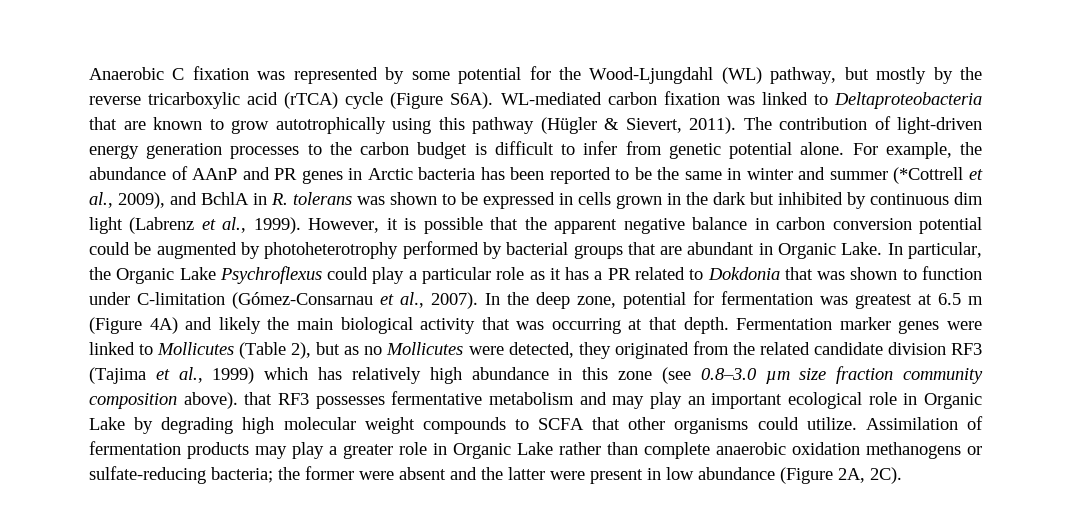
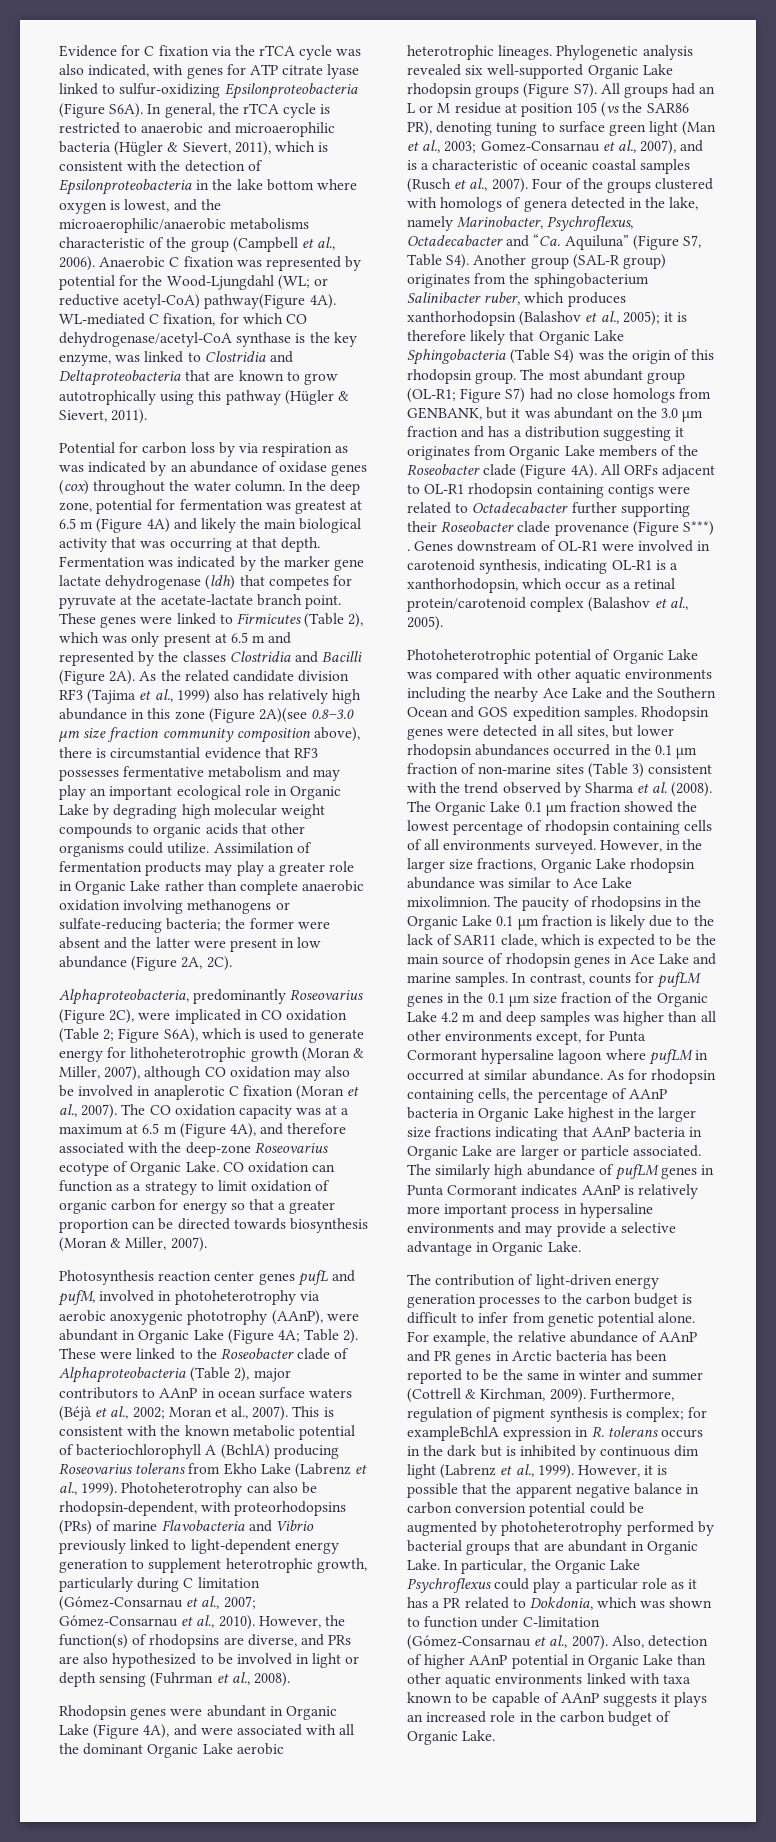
(89, 73) none -> [59,45,362,60] [59,64,360,79] [59,83,358,99] [59,103,331,118] [59,122,335,137] [59,141,329,156] [59,160,263,172] [59,179,357,195] [59,199,221,214] [59,218,310,233] [59,237,336,252] [59,256,95,271] Evidence for C fixation via the rTCA cycle was also indicated, with genes for ATP citrate lyase linked to sulfur-oxidizing Epsilonproteobacteria (Figure S6A). In general, the rTCA cycle is restricted to anaerobic and microaerophilic bacteria (Hügler & Sievert, 2011), which is consistent with the detection of Epsilonproteobacteria in the lake bottom where oxygen is lowest, and the microaerophilic/anaerobic metabolisms characteristic of the group (Campbell et al., 2006).
[411,71,450,80] some -> (362, 263) none
[721,67,982,84] [89,91,720,109] (WL) pathway, but mostly by the reverse tricarboxylic acid (rTCA) cycle (Figure S6A). WL-mediated carbon fixation -> [277,275,328,290] [59,294,336,309] [59,313,307,326] [59,332,357,347] [59,354,111,366] (WL; or reductive acetyl-CoA) pathway(Figure 4A). WL-mediated C fixation, for which CO dehydrogenase/acetyl-CoA synthase is the key enzyme,
(828, 99) none -> [204,351,293,363] Clostridia and
(736, 125) none -> [59,442,349,457] [59,461,368,476] [59,480,361,495] [59,499,363,514] [59,518,362,533] [59,537,321,552] [59,556,365,571] [59,575,352,590] [59,594,341,609] [59,613,364,628] [59,632,292,647] [59,651,363,666] [59,670,350,685] [59,689,362,704] [59,708,355,723] [59,727,360,743] [59,747,318,759] [59,766,340,781] [59,785,342,800] [59,804,325,819] [59,823,305,838] [59,842,312,857] [59,861,355,876] [59,880,365,895] [59,899,290,914] [59,918,330,933] [59,937,322,952] [59,956,232,971] [59,989,364,1005] [59,1009,348,1024] [59,1028,365,1043] [59,1047,364,1062] [59,1066,351,1081] [59,1085,360,1100] [59,1104,350,1119] [59,1123,347,1138] [59,1142,328,1157] [59,1161,336,1176] [59,1180,331,1195] [59,1199,336,1214] [59,1218,368,1233] [59,1237,207,1252] [59,1270,355,1286] [58,1290,320,1306] [59,1310,359,1325] [59,1329,359,1344] [59,1348,350,1360] [59,1367,291,1383] [59,1387,353,1399] [59,1406,334,1421] [59,1425,355,1440] [59,1444,339,1459] [59,1463,368,1478] [59,1482,317,1497] [59,1501,347,1516] [59,1520,314,1535] [59,1539,339,1554] [59,1558,367,1573] [59,1577,260,1592] [59,1596,256,1611] [59,1615,345,1630] [59,1634,352,1649] [59,1653,360,1668] [59,1672,290,1687] [59,1705,337,1720] [59,1724,355,1739] [59,1743,284,1758] [407,45,693,60] [407,64,673,79] [407,83,716,98] [407,102,689,117] [407,121,717,136] [407,140,704,155] [407,159,691,174] [407,178,714,193] [407,197,699,212] [407,216,634,231] [407,234,701,250] [407,254,666,269] [407,273,649,288] [407,292,626,307] [407,311,688,326] [407,330,624,345] [407,349,715,365] [407,369,685,384] [407,388,712,403] [407,407,704,422] [407,426,685,441] [407,445,699,460] [407,464,716,479] [407,483,690,498] [407,502,690,517] [407,521,714,536] [407,540,711,552] [407,559,678,574] [407,578,675,593] [407,597,688,612] [407,616,443,631] [407,649,698,664] [407,668,712,683] [407,687,717,702] [407,706,709,721] [407,725,675,740] [407,744,698,759] [407,763,713,778] [407,782,713,797] [407,801,698,816] [407,820,712,835] [407,839,703,854] [407,858,695,873] [407,877,632,889] [407,896,702,911] [407,915,714,930] [407,934,716,949] [407,953,717,968] [407,972,702,988] [407,992,708,1007] [407,1011,716,1026] [407,1030,646,1045] [407,1049,708,1065] [407,1069,717,1084] [407,1088,667,1103] [407,1107,697,1122] [407,1126,703,1141] [407,1145,702,1160] [407,1164,715,1180] [407,1184,698,1199] [407,1203,653,1218] [407,1222,676,1237] [407,1241,581,1256] // Potential for carbon loss by via respiration as was indicated by an abundance of oxidase genes (cox) throughout the water column. In the deep zone, potential for fermentation was greatest at 6.5 m (Figure 4A) and likely the main biological activity that was occurring at that depth. Fermentation was indicated by the marker gene lactate dehydrogenase (ldh) that competes for pyruvate at the acetate-lactate branch point. These genes were linked to Firmicutes (Table 2), which was only present at 6.5 m and represented by the classes Clostridia and Bacilli (Figure 2A). As the related candidate division RF3 (Tajima et al., 1999) also has relatively high abundance in this zone (Figure 2A)(see 0.8–3.0 µm size fraction community composition above), there is circumstantial evidence that RF3 possesses fermentative metabolism and may play an important ecological role in Organic Lake by degrading high molecular weight compounds to organic acids that other organisms could utilize. Assimilation of fermentation products may play a greater role in Organic Lake rather than complete anaerobic oxidation involving methanogens or sulfate-reducing bacteria; the former were absent and the latter were present in low abundance (Figure 2A, 2C). // Alphaproteobacteria, predominantly Roseovarius (Figure 2C), were implicated in CO oxidation (Table 2; Figure S6A), which is used to generate energy for lithoheterotrophic growth (Moran & Miller, 2007), although CO oxidation may also be involved in anaplerotic C fixation (Moran et al., 2007). The CO oxidation capacity was at a maximum at 6.5 m (Figure 4A), and therefore associated with the deep-zone Roseovarius ecotype of Organic Lake. CO oxidation can function as a strategy to limit oxidation of organic carbon for energy so that a greater proportion can be directed towards biosynthesis (Moran & Miller, 2007). // Photosynthesis reaction center genes pufL and pufM, involved in photoheterotrophy via aerobic anoxygenic phototrophy (AAnP), were abundant in Organic Lake (Figure 4A; Table 2). These were linked to the Roseobacter clade of Alphaproteobacteria (Table 2), major contributors to AAnP in ocean surface waters (Béjà et al., 2002; Moran et al., 2007). This is consistent with the known metabolic potential of bacteriochlorophyll A (BchlA) producing Roseovarius tolerans from Ekho Lake (Labrenz et al., 1999). Photoheterotrophy can also be rhodopsin-dependent, with proteorhodopsins (PRs) of marine Flavobacteria and Vibrio previously linked to light-dependent energy generation to supplement heterotrophic growth, particularly during C limitation (Gómez-Consarnau et al., 2007; Gómez-Consarnau et al., 2010). However, the function(s) of rhodopsins are diverse, and PRs are also hypothesized to be involved in light or depth sensing (Fuhrman et al., 2008). // Rhodopsin genes were abundant in Organic Lake (Figure 4A), and were associated with all the dominant Organic Lake aerobic heterotrophic lineages. Phylogenetic analysis revealed six well-supported Organic Lake rhodopsin groups (Figure S7). All groups had an L or M residue at position 105 (vs the SAR86 PR), denoting tuning to surface green light (Man et al., 2003; Gomez-Consarnau et al., 2007), and is a characteristic of oceanic coastal samples (Rusch et al., 2007). Four of the groups clustered with homologs of genera detected in the lake, namely Marinobacter, Psychroflexus, Octadecabacter and “Ca. Aquiluna” (Figure S7, Table S4). Another group (SAL-R group) originates from the sphingobacterium Salinibacter ruber, which produces xanthorhodopsin (Balashov et al., 2005); it is therefore likely that Organic Lake Sphingobacteria (Table S4) was the origin of this rhodopsin group. The most abundant group (OL-R1; Figure S7) had no close homologs from GENBANK, but it was abundant on the 3.0 µm fraction and has a distribution suggesting it originates from Organic Lake members of the Roseobacter clade (Figure 4A). All ORFs adjacent to OL-R1 rhodopsin containing contigs were related to Octadecabacter further supporting their Roseobacter clade provenance (Figure S***) . Genes downstream of OL-R1 were involved in carotenoid synthesis, indicating OL-R1 is a xanthorhodopsin, which occur as a retinal protein/carotenoid complex (Balashov et al., 2005). // Photoheterotrophic potential of Organic Lake was compared with other aquatic environments including the nearby Ace Lake and the Southern Ocean and GOS expedition samples. Rhodopsin genes were detected in all sites, but lower rhodopsin abundances occurred in the 0.1 µm fraction of non-marine sites (Table 3) consistent with the trend observed by Sharma et al. (2008). The Organic Lake 0.1 µm fraction showed the lowest percentage of rhodopsin containing cells of all environments surveyed. However, in the larger size fractions, Organic Lake rhodopsin abundance was similar to Ace Lake mixolimnion. The paucity of rhodopsins in the Organic Lake 0.1 µm fraction is likely due to the lack of SAR11 clade, which is expected to be the main source of rhodopsin genes in Ace Lake and marine samples. In contrast, counts for pufLM genes in the 0.1 µm size fraction of the Organic Lake 4.2 m and deep samples was higher than all other environments except, for Punta Cormorant hypersaline lagoon where pufLM in occurred at similar abundance. As for rhodopsin containing cells, the percentage of AAnP bacteria in Organic Lake highest in the larger size fractions indicating that AAnP bacteria in Organic Lake are larger or particle associated. The similarly high abundance of pufLM genes in Punta Cormorant indicates AAnP is relatively more important process in hypersaline environments and may provide a selective advantage in Organic Lake. //
(983, 148) none -> [517,1331,566,1342] relative
[893,167,983,184] [89,192,662,209] (*Cottrell et al., 2009), and BchlA in R. tolerans was shown to be expressed in cells grown -> [407,1388,674,1403] [407,1407,708,1422] [407,1426,703,1441] (Cottrell & Kirchman, 2009). Furthermore, regulation of pigment synthesis is complex; for exampleBchlA expression in R. tolerans occurs
(774, 198) none -> [505,1446,516,1456] is
[707,267,813,280] Dokdonia that -> [529,1597,638,1610] Dokdonia, which
[485,291,983,309] [89,317,983,334] [89,341,982,359] [89,366,984,384] [89,391,982,409] [89,416,983,434] [89,441,982,459] [89,466,902,484] In the deep zone, potential for fermentation was greatest at 6.5 m (Figure 4A) and likely the main biological activity that was occurring at that depth. Fermentation marker genes were linked to Mollicutes (Table 2), but as no Mollicutes were detected, they originated from the related candidate division RF3 (Tajima et al., 1999) which has relatively high abundance in this zone (see 0.8–3.0 µm size fraction community composition above). that RF3 possesses fermentative metabolism and may play an important ecological role in Organic Lake by degrading high molecular weight compounds to SCFA that other organisms could utilize. Assimilation of fermentation products may play a greater role in Organic Lake rather than complete anaerobic oxidation methanogens or sulfate-reducing bacteria; the former were absent and the latter were present in low abundance (Figure 2A, 2C). -> [611,1635,708,1648] [407,1654,707,1669] [407,1673,691,1688] [407,1692,708,1707] [407,1711,672,1726] [407,1730,496,1745] Also, detection of higher AAnP potential in Organic Lake than other aquatic environments linked with taxa known to be capable of AAnP suggests it plays an increased role in the carbon budget of Organic Lake.

